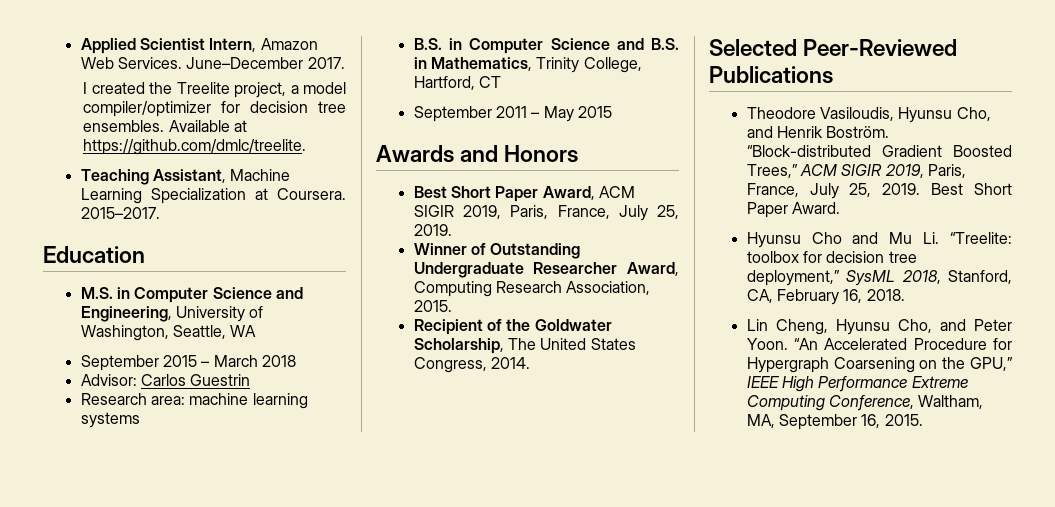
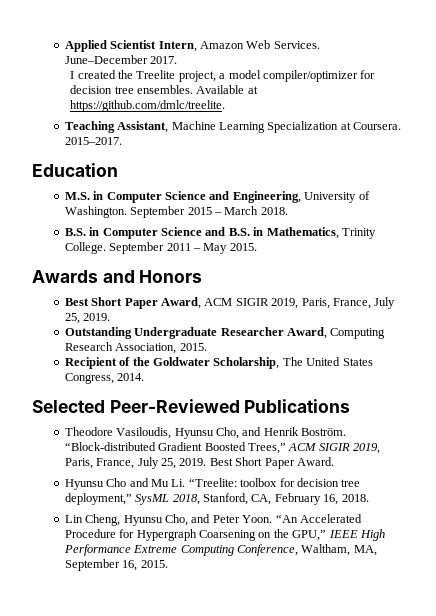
[80,325,257,341] Washington, Seattle, WA // -> [64,206,127,218] Washington.
[262,355,297,367] [80,374,251,386] [80,393,308,409] [80,412,140,428] 2018 // Advisor: Carlos Guestrin // Research area: machine learning systems -> [260,207,288,215] 2018.
[583,57,642,73] [413,76,502,90] College, Hartford, CT // -> [64,242,106,254] College.
[578,106,613,118] 2015 -> [229,243,257,251] 2015.
[413,243,487,255] Winner of -> (111, 317) none

